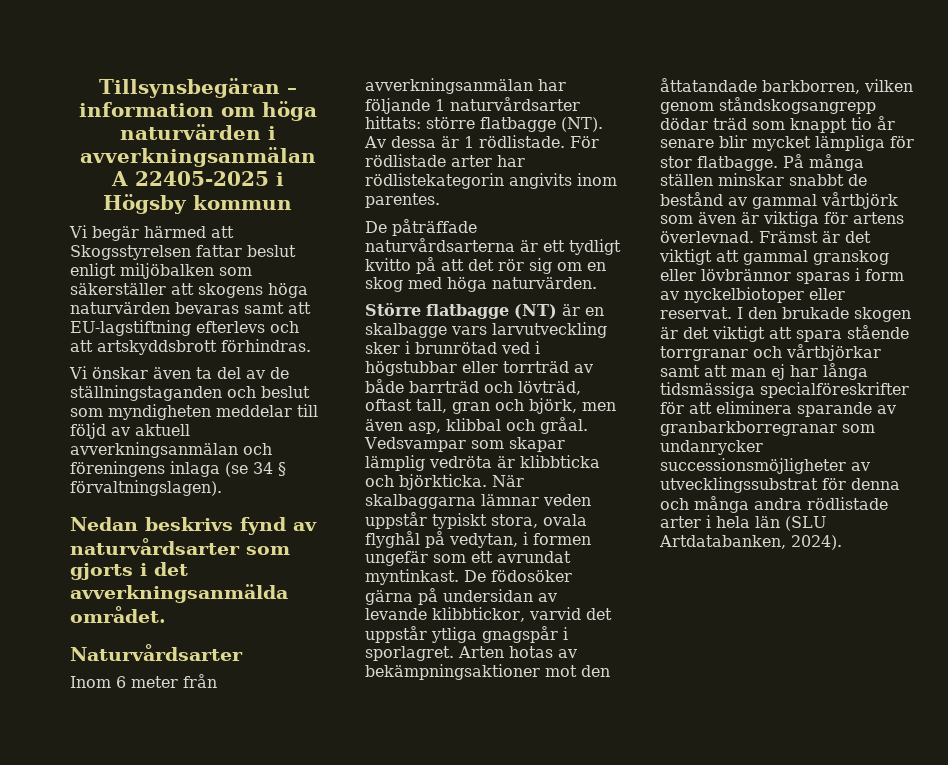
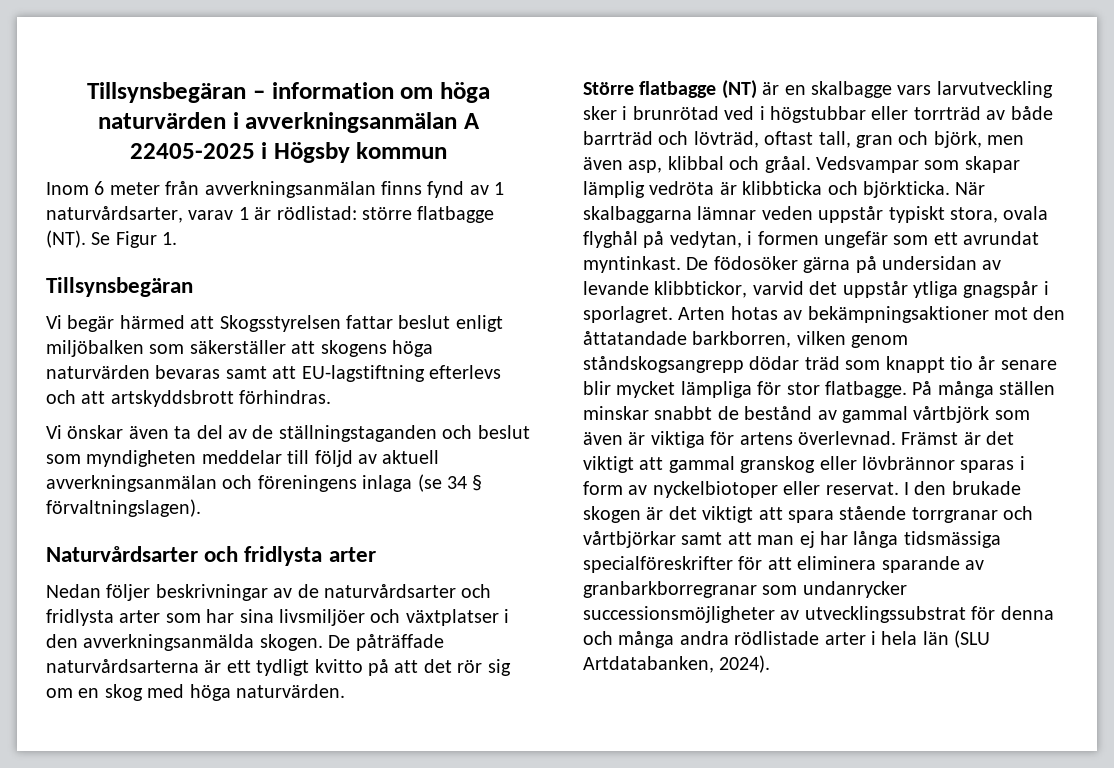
(292, 202) none -> [46,181,505,198] [46,206,495,223] [46,230,178,248] [46,277,193,297] // Inom 6 meter från avverkningsanmälan finns fynd av 1 naturvårdsarter, varav 1 är rödlistad: större flatbagge (NT). Se Figur 1. // Tillsynsbegäran
[70,517,317,535] [70,538,290,555] [70,562,188,580] [70,584,288,603] [70,606,166,623] [70,644,243,661] [70,674,217,688] [365,78,566,94] [365,97,580,114] [365,116,603,132] [364,135,599,148] [365,154,525,167] [365,173,617,189] [365,193,440,208] Nedan beskrivs fynd av naturvårdsarter som gjorts i det avverkningsanmälda området. // Naturvårdsarter // Inom 6 meter från avverkningsanmälan har följande 1 naturvårdsarter hittats: större flatbagge (NT). Av dessa är 1 rödlistade. För rödlistade arter har rödlistekategorin angivits inom parentes. // -> [46,546,376,566] [46,584,492,601] [46,609,510,626] [46,634,323,651] Naturvårdsarter och fridlysta arter // Nedan följer beskrivningar av de naturvårdsarter och fridlysta arter som har sina livsmiljöer och växtplatser i den avverkningsanmälda skogen.

